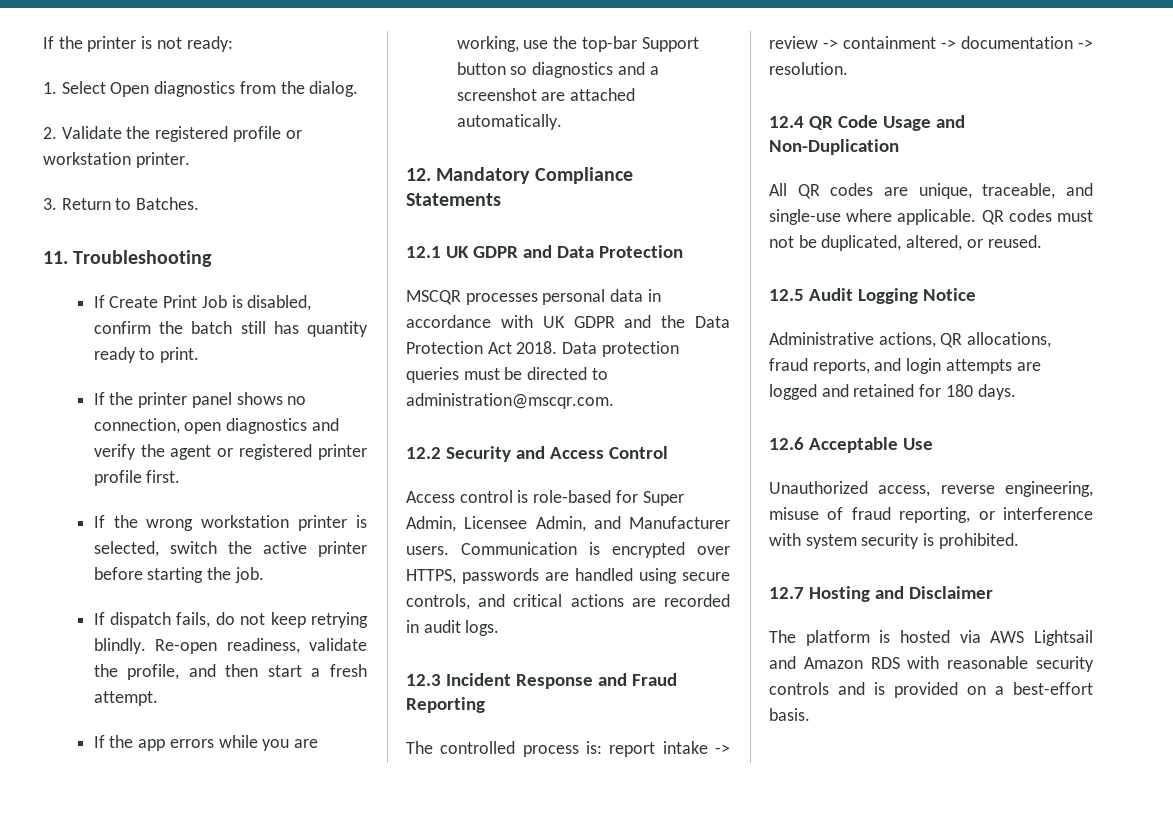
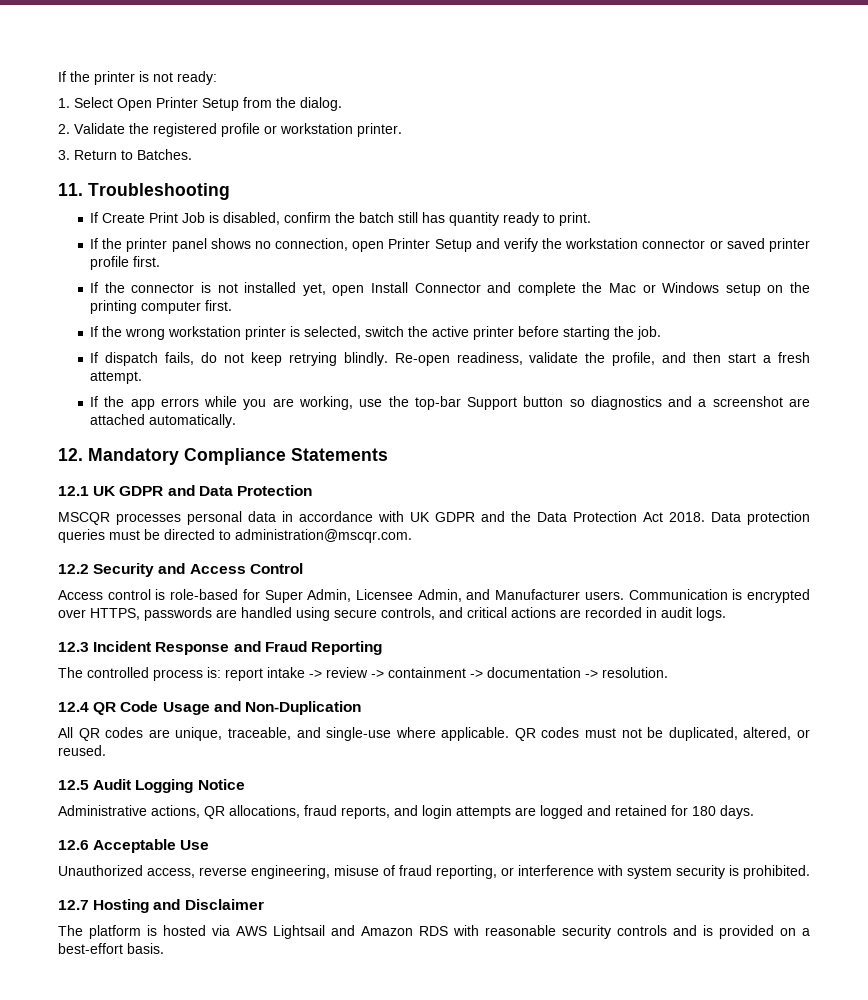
[154,81,236,97] diagnostics -> [156,97,239,111] Printer Setup
[226,418,308,434] diagnostics -> [388,238,472,252] Printer Setup
[170,444,313,460] agent or registered -> [565,238,765,249] workstation connector or saved
(181, 476) none -> [90,282,810,296] [90,300,233,314] // If the connector is not installed yet, open Install Connector and complete the Mac or Windows setup on the printing computer first.

